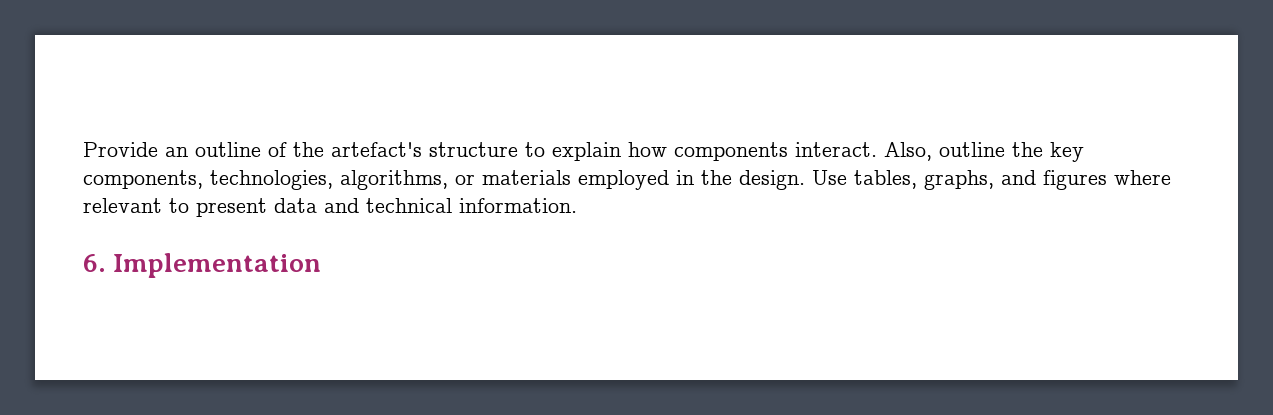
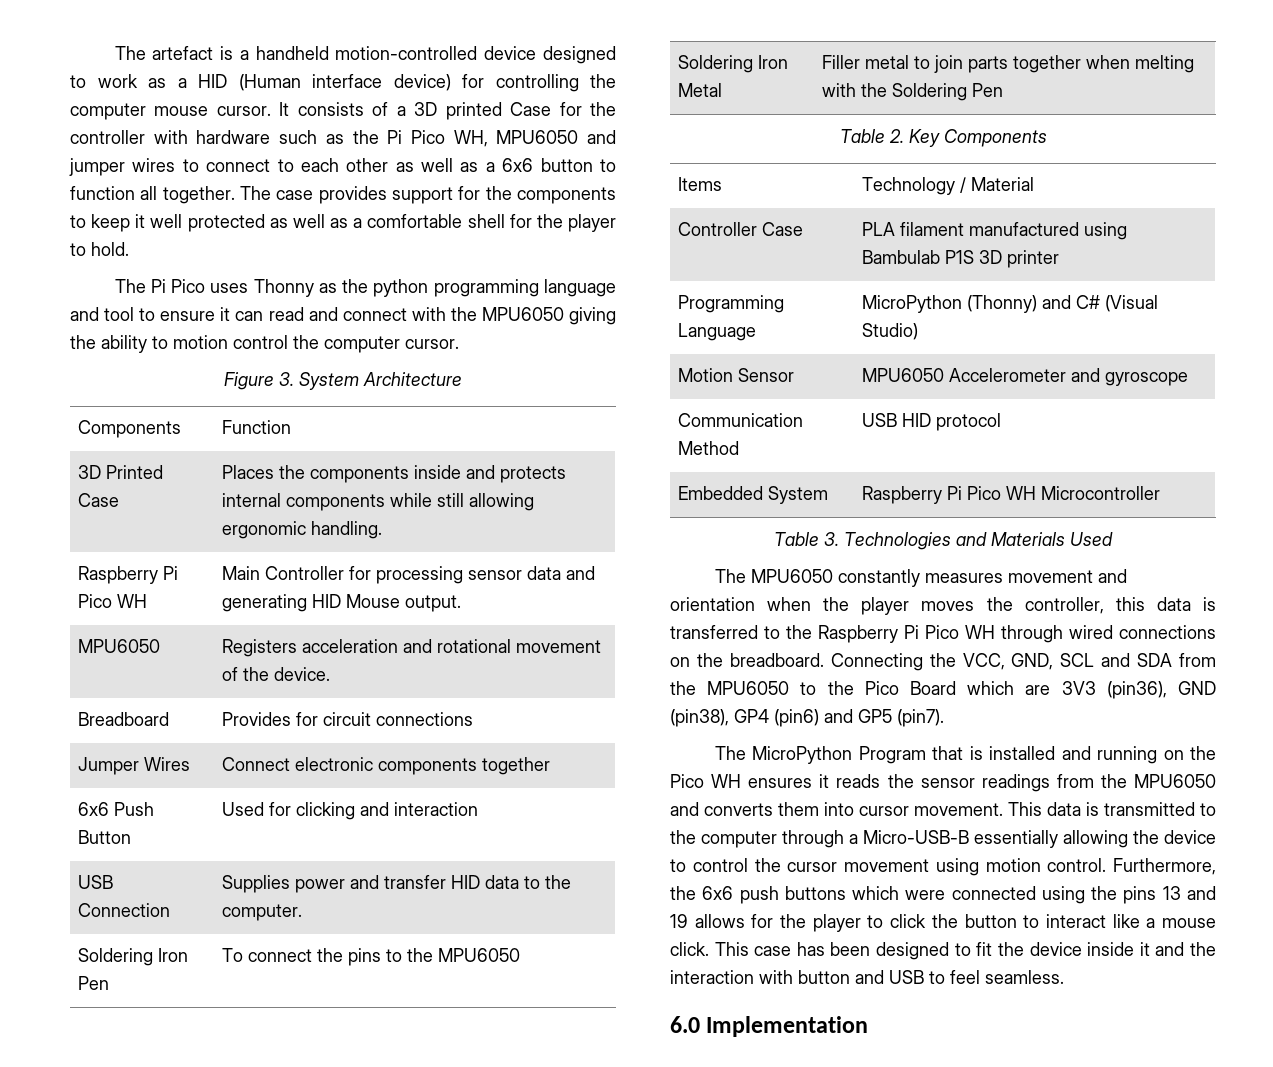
[83,142,1084,162] [83,170,1171,190] [83,198,577,217] [83,254,106,272] Provide an outline of the artefact's structure to explain how components interact. Also, outline the key components, technologies, algorithms, or materials employed in the design. Use tables, graphs, and figures where relevant to present data and technical information. // 6. -> [114,46,616,64] [70,74,616,92] [70,102,616,120] [70,130,616,147] [69,158,616,176] [70,186,616,204] [70,214,616,232] [70,242,129,256] [114,279,616,297] [70,307,616,325] [70,335,459,353] [224,372,462,390] [77,420,181,438] [221,420,291,434] [77,465,163,479] [77,493,119,507] [221,465,566,483] [221,493,534,511] [221,521,382,539] [77,566,178,584] [77,594,147,608] [221,566,595,584] [221,594,461,612] [77,639,160,653] [221,639,601,657] [221,667,330,681] [77,712,169,726] [221,712,473,726] [77,757,190,775] [221,757,550,775] [77,802,154,816] [77,830,131,844] [221,802,478,820] [77,875,113,889] [77,903,170,917] [221,875,571,893] [221,904,302,921] [77,948,188,966] [77,976,109,990] [221,948,520,966] [677,55,788,73] [677,83,722,97] [821,55,1194,73] [821,83,1003,101] [839,129,1047,147] [677,177,722,191] [861,177,1034,195] [677,222,803,236] [861,222,1127,240] [861,250,1059,268] [677,295,784,313] [677,323,756,341] [861,295,1158,313] [861,323,918,340] [677,368,794,382] [861,368,1188,386] [677,413,803,427] [677,441,739,455] [861,413,1001,431] [677,486,828,504] [861,486,1160,504] [774,532,1113,550] [714,569,1127,587] [670,597,1216,615] [670,625,1216,643] [670,653,1216,671] [670,681,1216,699] [670,709,944,727] [714,746,1216,764] [670,774,1216,792] [670,802,1216,816] [670,830,1216,848] [670,858,1216,876] [670,886,1216,904] [670,914,1216,932] [670,942,1217,960] [670,970,1064,984] [670,1016,700,1033] The artefact is a handheld motion-controlled device designed to work as a HID (Human interface device) for controlling the computer mouse cursor. It consists of a 3D printed Case for the controller with hardware such as the Pi Pico WH, MPU6050 and jumper wires to connect to each other as well as a 6x6 button to function all together. The case provides support for the components to keep it well protected as well as a comfortable shell for the player to hold. // The Pi Pico uses Thonny as the python programming language and tool to ensure it can read and connect with the MPU6050 giving the ability to motion control the computer cursor. // Figure 3. System Architecture // Components | Function // 3D Printed Case | Places the components inside and protects internal components while still allowing ergonomic handling. // Raspberry Pi Pico WH | Main Controller for processing sensor data and generating HID Mouse output. // MPU6050 | Registers acceleration and rotational movement of the device. // Breadboard | Provides for circuit connections // Jumper Wires | Connect electronic components together // 6x6 Push Button | Used for clicking and interaction // USB Connection | Supplies power and transfer HID data to the computer. // Soldering Iron Pen | To connect the pins to the MPU6050 // Soldering Iron Metal | Filler metal to join parts together when melting with the Soldering Pen // Table 2. Key Components // Items | Technology / Material // Controller Case | PLA filament manufactured using Bambulab P1S 3D printer // Programming Language | MicroPython (Thonny) and C# (Visual Studio) // Motion Sensor | MPU6050 Accelerometer and gyroscope // Communication Method | USB HID protocol // Embedded System | Raspberry Pi Pico WH Microcontroller // Table 3. Technologies and Materials Used // The MPU6050 constantly measures movement and orientation when the player moves the controller, this data is transferred to the Raspberry Pi Pico WH through wired connections on the breadboard. Connecting the VCC, GND, SCL and SDA from the MPU6050 to the Pico Board which are 3V3 (pin36), GND (pin38), GP4 (pin6) and GP5 (pin7). // The MicroPython Program that is installed and running on the Pico WH ensures it reads the sensor readings from the MPU6050 and converts them into cursor movement. This data is transmitted to the computer through a Micro-USB-B essentially allowing the device to control the cursor movement using motion control. Furthermore, the 6x6 push buttons which were connected using the pins 13 and 19 allows for the player to click the button to interact like a mouse click. This case has been designed to fit the device inside it and the interaction with button and USB to feel seamless. // 6.0

